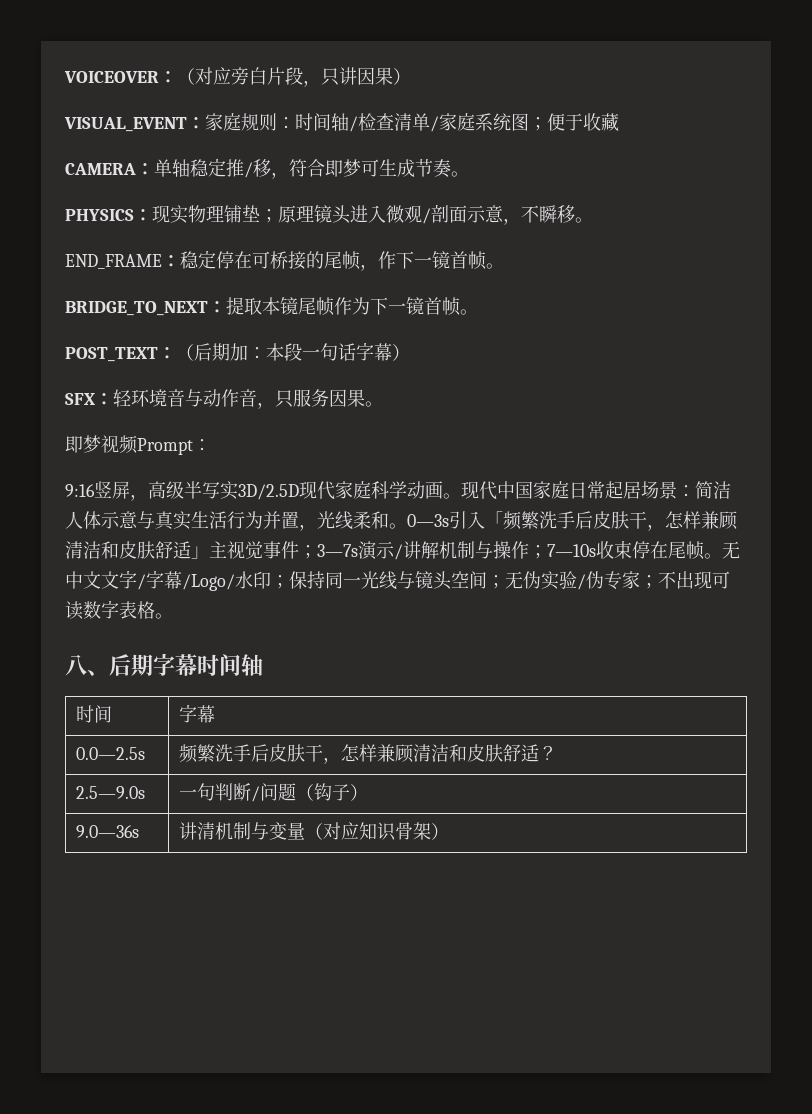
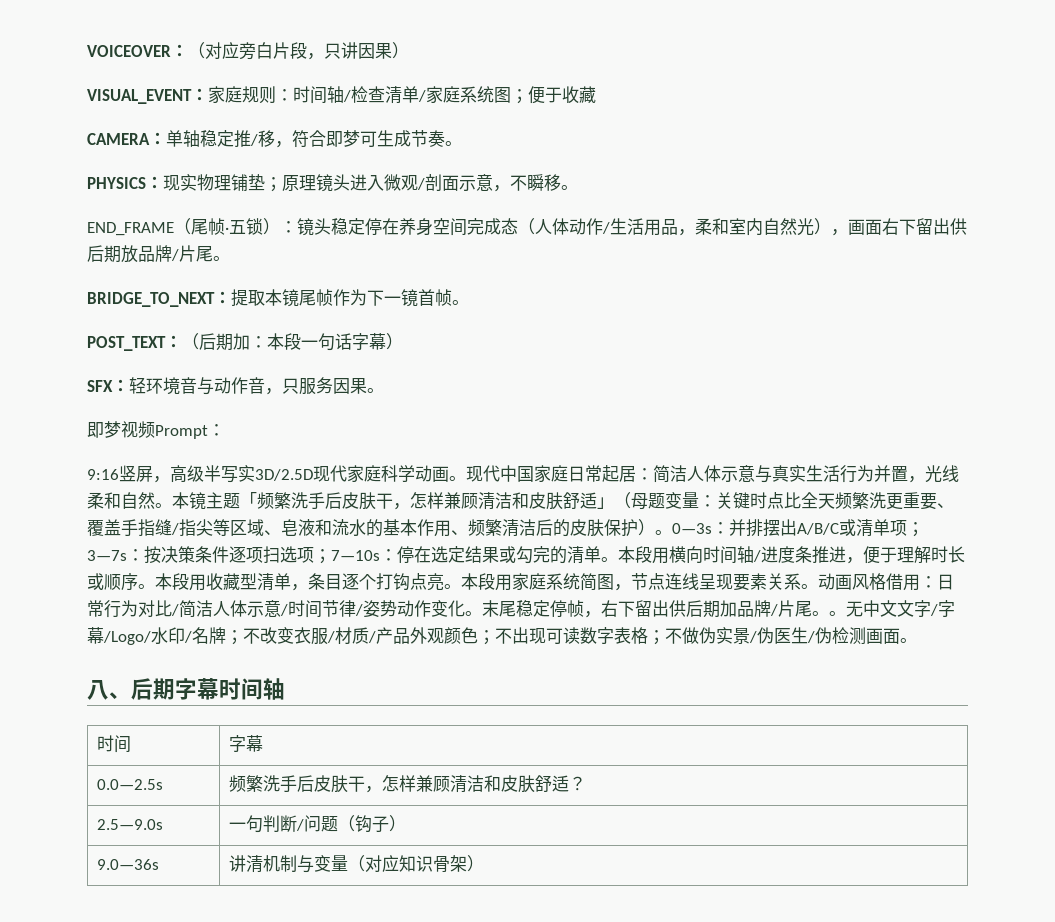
[162,250,487,271] ：稳定停在可桥接的尾帧，作下一镜首帧 -> [174,218,967,236] [87,245,213,263] （尾帧·五锁）：镜头稳定停在养身空间完成态（人体动作/生活用品，柔和室内自然光），画面右下留出供后期放品牌/片尾
[641,481,677,499] 场景 -> (636, 474) none
[389,511,485,529] 。0—3s引入 -> [121,492,240,510] 自然。本镜主题
[209,541,705,560] 主视觉事件；3—7s演示/讲解机制与操作；7—10s收束停在尾帧 -> [614,492,954,510] [87,519,924,537] [87,546,965,564] [87,573,954,591] [87,600,829,618] （母题变量：关键时点比全天频繁洗更重要、覆盖手指缝/指尖等区域、皂液和流水的基本作用、频繁清洁后的皮肤保护）。0—3s：并排摆出A/B/C或清单项；3—7s：按决策条件逐项扫选项；7—10s：停在选定结果或勾完的清单。本段用横向时间轴/进度条推进，便于理解时长或顺序。本段用收藏型清单，条目逐个打钩点亮。本段用家庭系统简图，节点连线呈现要素关系。动画风格借用：日常行为对比/简洁人体示意/时间节律/姿势动作变化。末尾稳定停帧，右下留出供后期加品牌/片尾。
[271,571,640,590] ；保持同一光线与镜头空间；无伪实验/伪专家 -> [184,627,478,645] /名牌；不改变衣服/材质/产品外观颜色
(155, 610) none -> [648,627,900,645] ；不做伪实景/伪医生/伪检测画面

